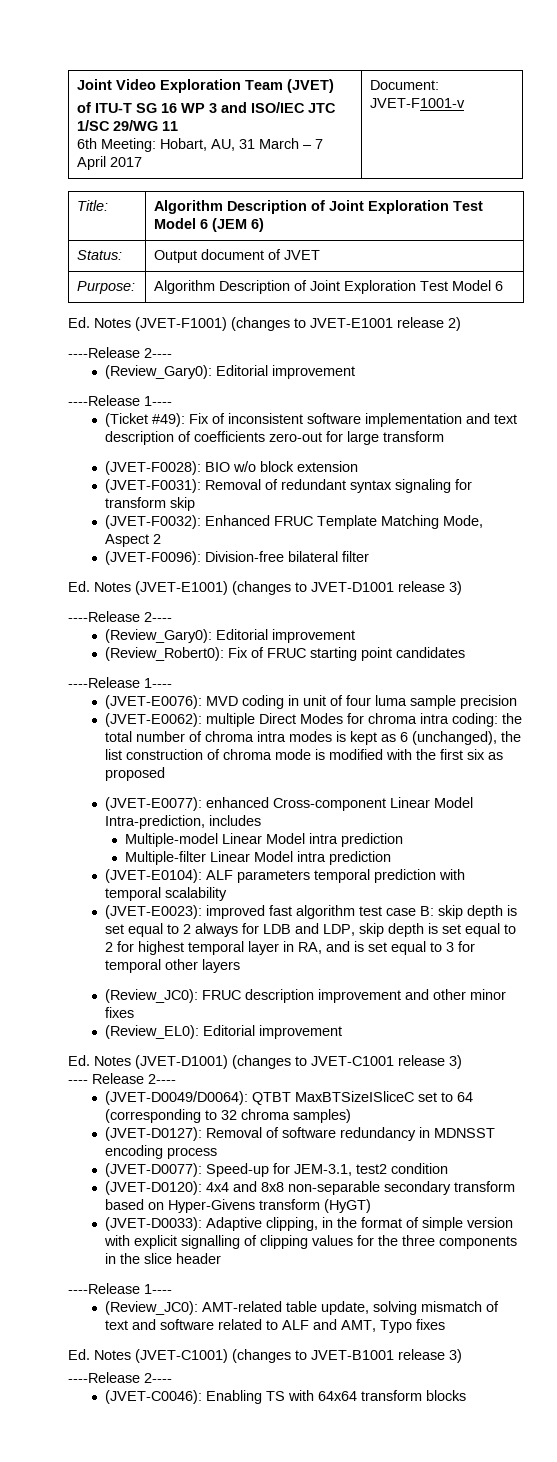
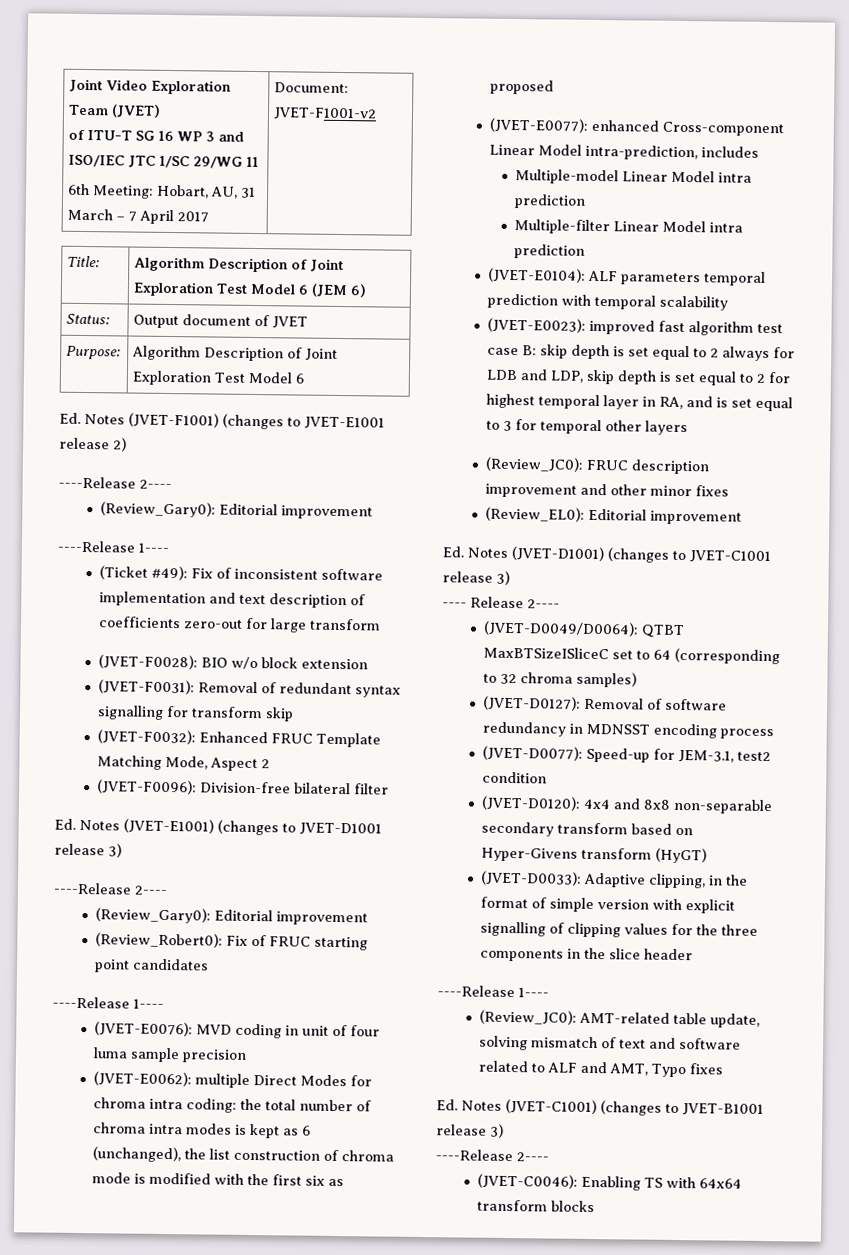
[370,98,466,108] JVET-F1001-v -> [273,107,378,121] JVET-F1001-v2
[394,479,451,493] signaling -> [96,705,164,720] signalling
[104,815,205,829] Intra-prediction, -> [584,144,698,161] intra-prediction,

